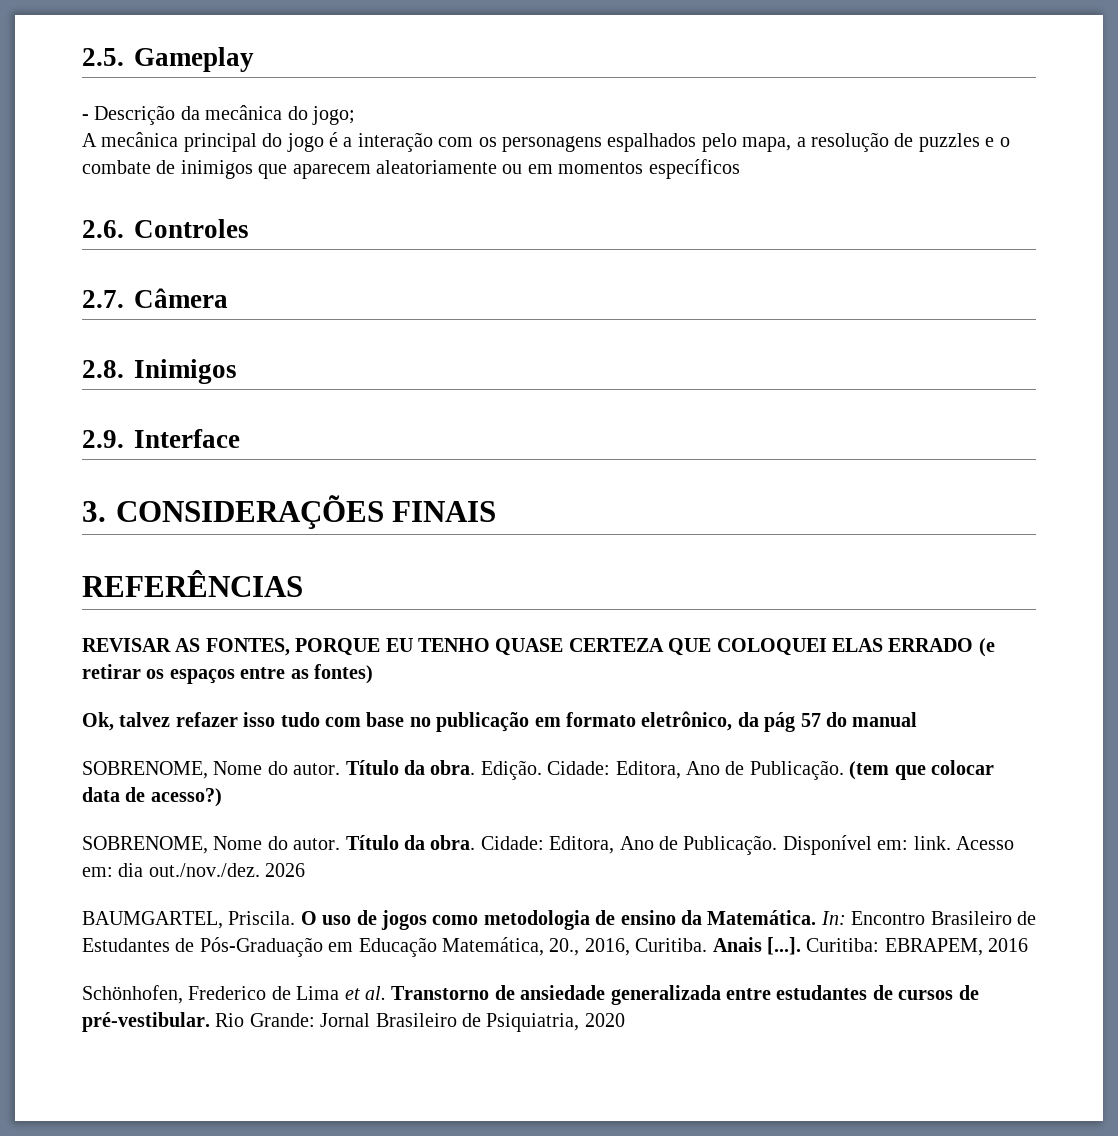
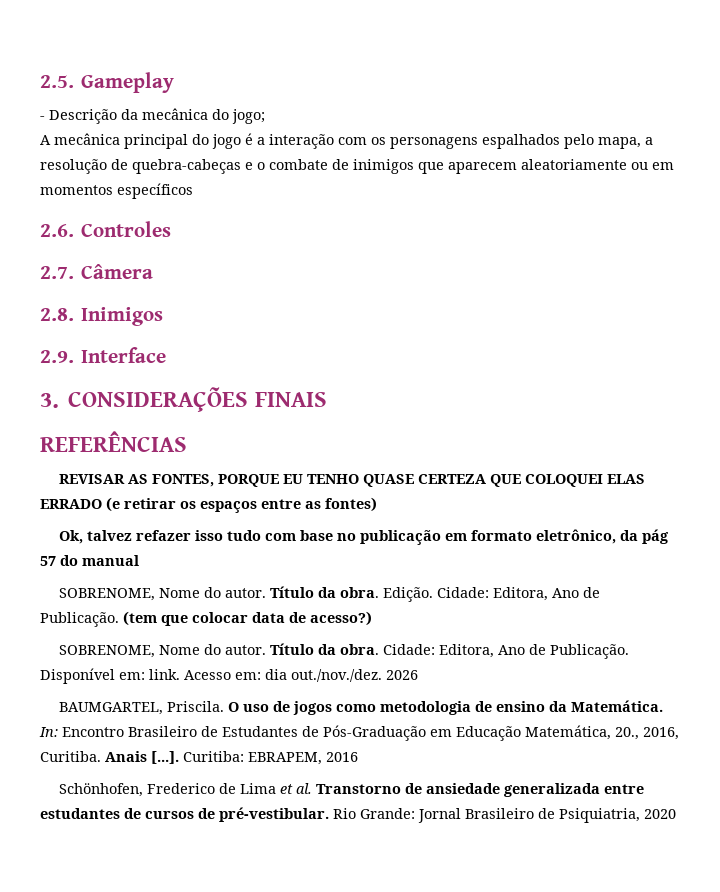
[918,133,980,152] puzzles -> [132,159,241,174] quebra-cabeças

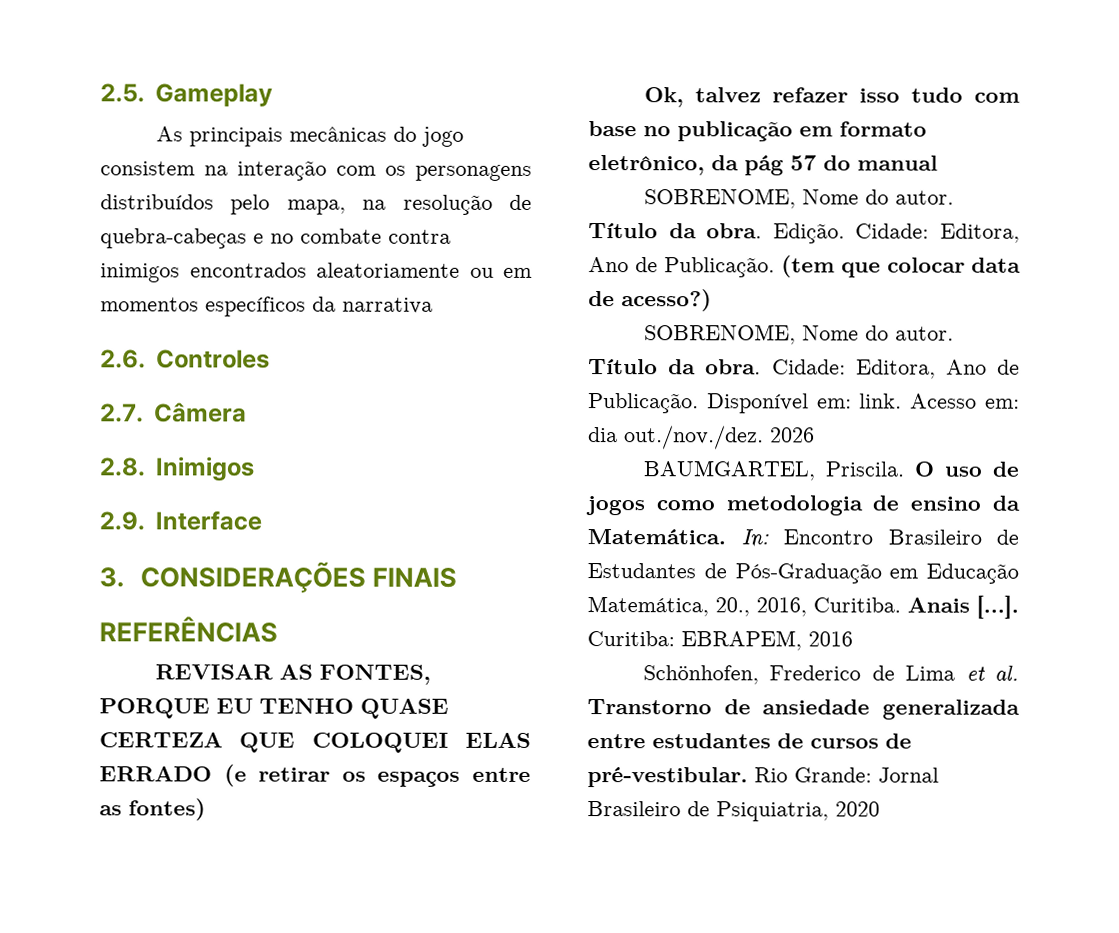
[40,108,265,124] [40,133,265,149] - Descrição da mecânica do jogo; // A mecânica principal do jogo é a -> [155,126,464,147] [100,161,228,176] As principais mecânicas do jogo consistem na
[482,134,560,149] espalhados -> [100,194,214,210] distribuídos
[645,137,653,145] a -> [362,199,387,210] na
[257,159,517,174] o combate de inimigos que aparecem -> [270,228,451,244] [100,262,307,283] no combate contra inimigos encontrados
(193, 191) none -> [312,296,433,314] da narrativa

